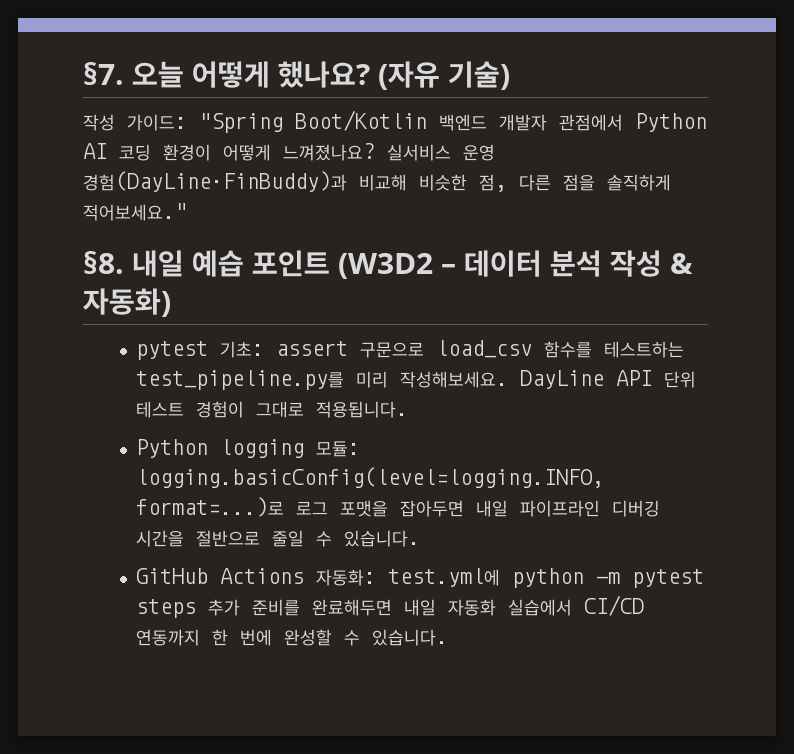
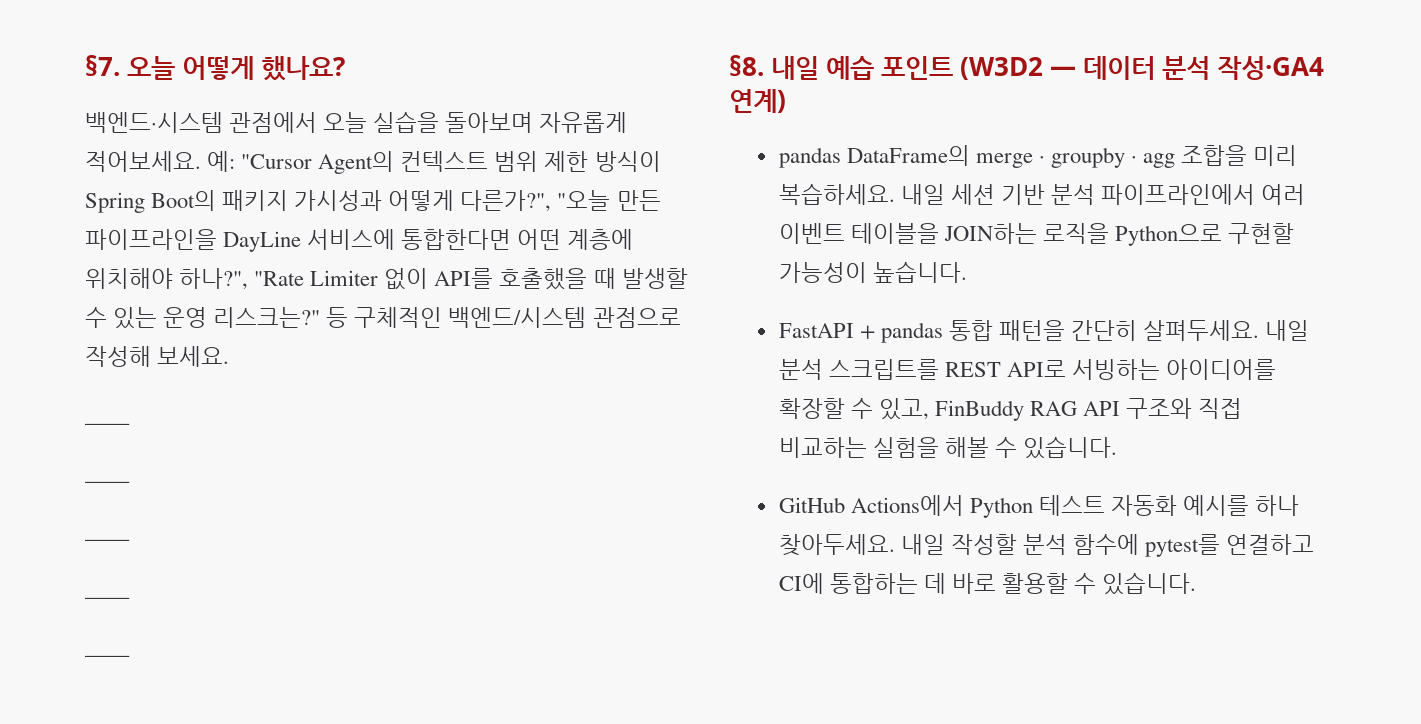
[378,61,510,90] [83,110,707,133] [83,143,495,161] [83,171,671,192] [83,203,187,221] (자유 기술) // 작성 가이드: "Spring Boot/Kotlin 백엔드 개발자 관점에서 Python AI 코딩 환경이 어떻게 느껴졌나요? 실서비스 운영 경험(DayLine·FinBuddy)과 비교해 비슷한 점, 다른 점을 솔직하게 적어보세요." -> [85,111,628,133] [85,151,661,174] [85,190,661,213] [85,229,634,252] [85,268,688,290] [85,307,681,329] [85,346,230,367] [85,422,130,425] [85,480,130,483] [85,538,130,541] [85,596,130,599] [85,654,130,657] // 백엔드·시스템 관점에서 오늘 실습을 돌아보며 자유롭게 적어보세요. 예: "Cursor Agent의 컨텍스트 범위 제한 방식이 Spring Boot의 패키지 가시성과 어떻게 다른가?", "오늘 만든 파이프라인을 DayLine 서비스에 통합한다면 어떤 계층에 위치해야 하나?", "Rate Limiter 없이 API를 호출했을 때 발생할 수 있는 운영 리스크는?" 등 구체적인 백엔드/시스템 관점으로 작성해 보세요. // ____ // ____ // ____ // ____ // ____
[441,264,456,274] – -> [1050,66,1077,76] —
[610,250,693,277] [83,288,171,317] [135,340,684,360] [135,370,696,390] [135,401,408,418] [135,439,360,458] [135,467,604,488] [135,497,660,517] [135,530,420,547] [135,568,704,588] [135,595,644,618] [135,629,332,646] 작성 & 자동화) // pytest 기초: assert 구문으로 load_csv 함수를 테스트하는 test_pipeline.py를 미리 작성해보세요. DayLine API 단위 테스트 경험이 그대로 적용됩니다. // Python logging 모듈: logging.basicConfig(level=logging.INFO, format=...)로 로그 포맷을 잡아두면 내일 파이프라인 디버깅 시간을 절반으로 줄일 수 있습니다. // GitHub Actions 자동화: test.yml에 python -m pytest steps 추가 준비를 완료해두면 내일 자동화 실습에서 CI/CD 연동까지 한 번에 완성할 -> [1217,56,1325,80] [729,89,786,113] [778,145,1298,168] [778,183,1306,205] [778,223,1295,246] [778,261,967,283] [778,320,1310,343] [778,359,1277,380] [778,398,1243,421] [778,436,1118,459] [778,495,1300,518] [778,534,1315,557] [778,573,1069,594] 작성·GA4 연계) // pandas DataFrame의 merge · groupby · agg 조합을 미리 복습하세요. 내일 세션 기반 분석 파이프라인에서 여러 이벤트 테이블을 JOIN하는 로직을 Python으로 구현할 가능성이 높습니다. // FastAPI + pandas 통합 패턴을 간단히 살펴두세요. 내일 분석 스크립트를 REST API로 서빙하는 아이디어를 확장할 수 있고, FinBuddy RAG API 구조와 직접 비교하는 실험을 해볼 수 있습니다. // GitHub Actions에서 Python 테스트 자동화 예시를 하나 찾아두세요. 내일 작성할 분석 함수에 pytest를 연결하고 CI에 통합하는 데 바로 활용할

